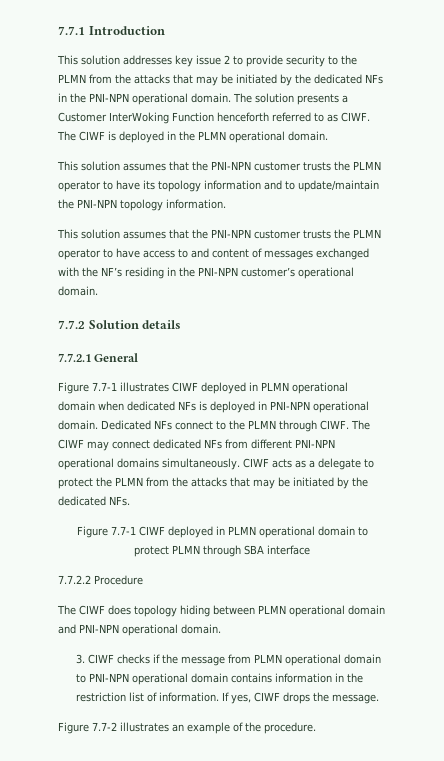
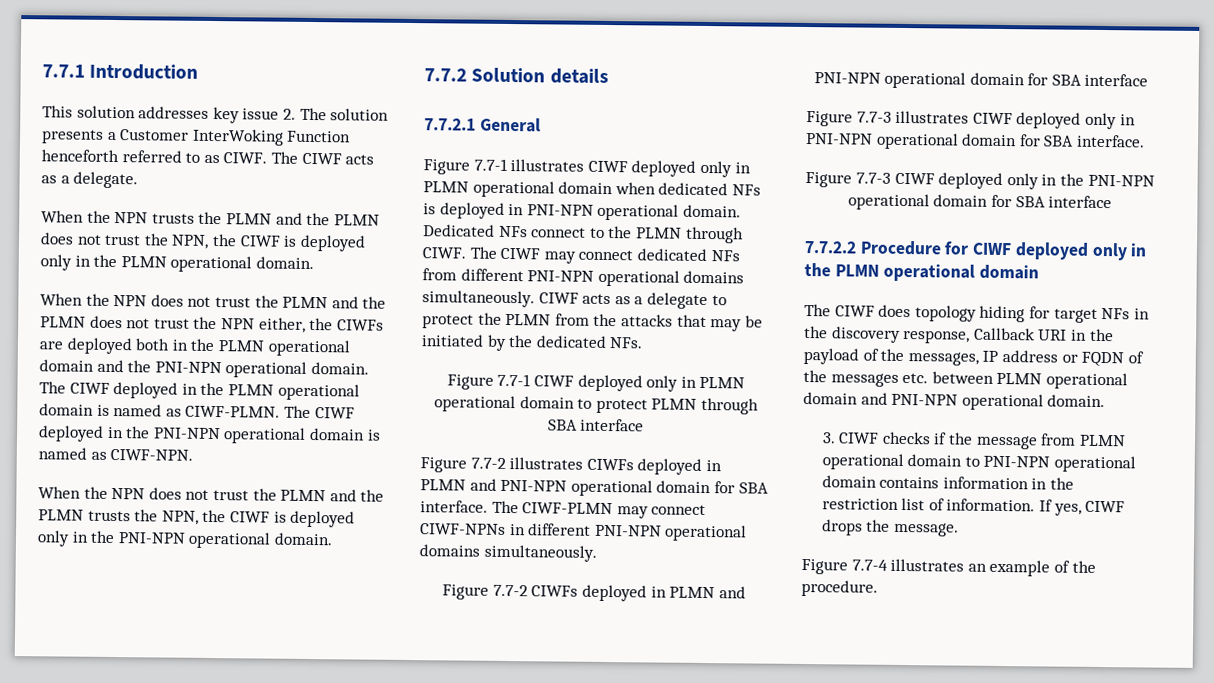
[224,55,357,67] [58,74,383,86] [58,93,231,105] 2 to provide security to the PLMN from the attacks that may be initiated by the dedicated NFs in the PNI-NPN operational domain. -> [282,108,296,120] 2.
[108,131,164,143] is deployed -> [345,154,375,165] [41,171,139,189] [41,210,380,226] [40,232,366,252] [40,254,72,271] acts as a delegate. // When the NPN trusts the PLMN and the PLMN does not trust the NPN, the CIWF is deployed only
[57,161,381,171] [58,180,379,192] [58,199,226,211] [57,229,381,239] [58,248,369,260] [58,267,295,279] This solution assumes that the PNI-NPN customer trusts the PLMN operator to have its topology information and to update/maintain the PNI-NPN topology information. // This solution assumes that the PNI-NPN customer trusts the PLMN operator to have access to and content of messages exchanged with the NF’s residing in the PNI-NPN customer’s -> [40,293,387,309] [40,315,384,333] [39,337,350,357] [39,359,369,378] [39,381,360,401] [39,403,355,419] [38,425,381,444] [38,447,194,461] [38,486,385,502] [38,509,356,528] [37,530,186,547] When the NPN does not trust the PLMN and the PLMN does not trust the NPN either, the CIWFs are deployed both in the PLMN operational domain and the PNI-NPN operational domain. The CIWF deployed in the PLMN operational domain is named as CIWF-PLMN. The CIWF deployed in the PNI-NPN operational domain is named as CIWF-NPN. // When the NPN does not trust the PLMN and the PLMN trusts the NPN, the CIWF is deployed only in the PNI-NPN
(246, 388) none -> [699,160,732,178] only
(213, 532) none -> [646,375,679,392] only
[58,575,143,585] 7.7.2.2 Procedure -> [420,457,722,475] [420,478,769,497] [420,500,707,519] [420,523,748,542] [419,544,597,562] [442,584,746,602] [813,71,1149,89] [806,110,1136,130] [806,132,1145,150] [805,172,1155,190] [847,193,1113,211] [804,240,1148,261] [804,262,1040,282] Figure 7.7-2 illustrates CIWFs deployed in PLMN and PNI-NPN operational domain for SBA interface. The CIWF-PLMN may connect CIWF-NPNs in different PNI-NPN operational domains simultaneously. // Figure 7.7-2 CIWFs deployed in PLMN and PNI-NPN operational domain for SBA interface // Figure 7.7-3 illustrates CIWF deployed only in PNI-NPN operational domain for SBA interface. // Figure 7.7-3 CIWF deployed only in the PNI-NPN operational domain for SBA interface // 7.7.2.2 Procedure for CIWF deployed only in the PLMN operational domain
(210, 611) none -> [1028,306,1150,323] [804,325,1114,344] [803,347,1144,367] [803,369,929,387] for target NFs in the discovery response, Callback URI in the payload of the messages, IP address or FQDN of the messages etc.
[92,722,117,731] 7.7-2 -> [851,559,888,571] 7.7-4

